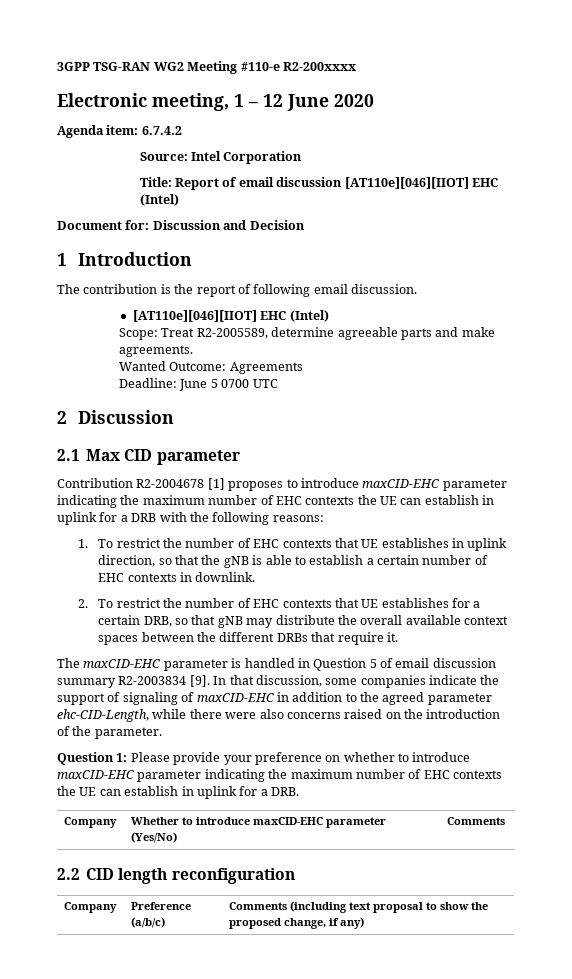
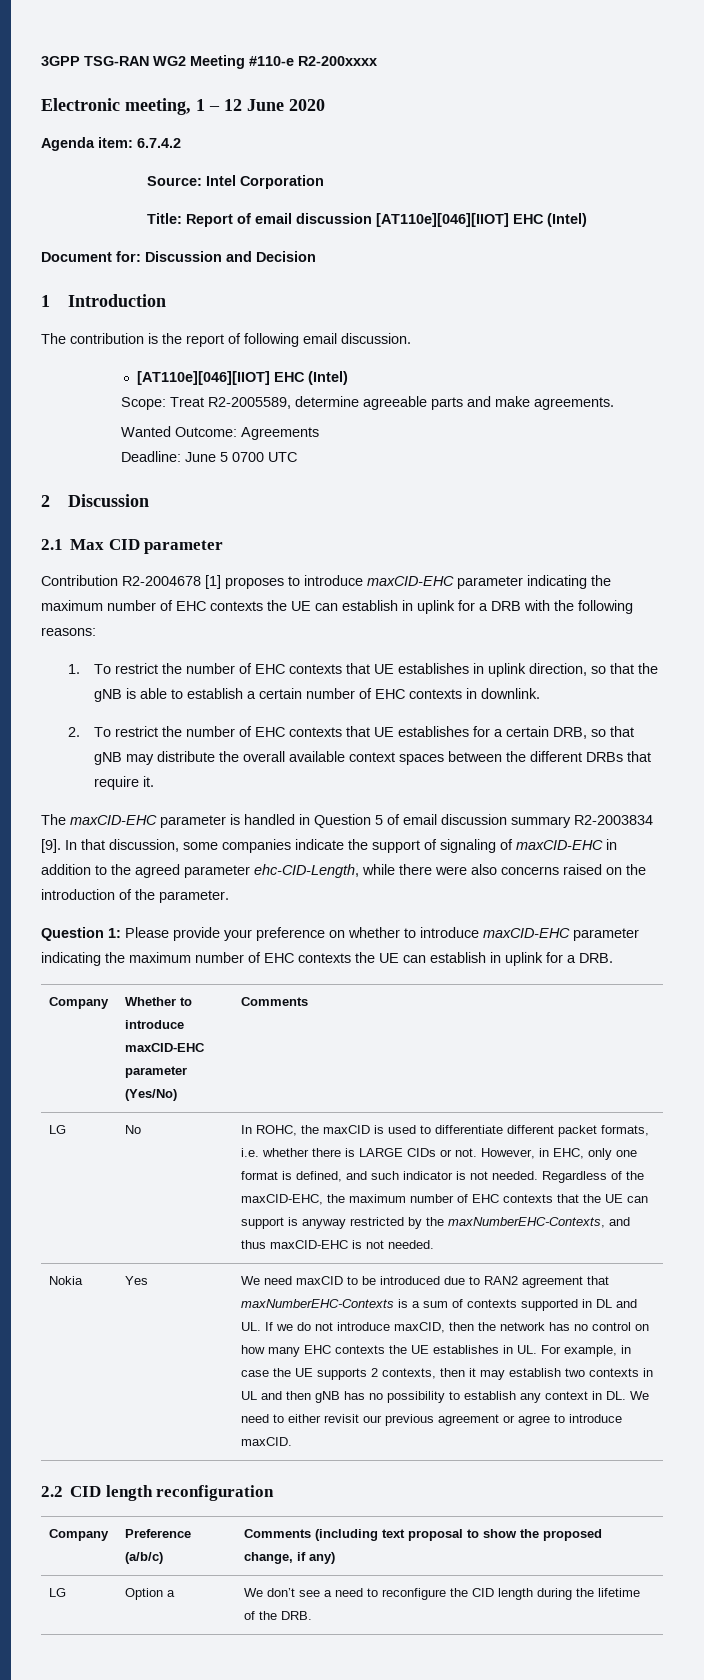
(506, 821) none -> [49,1125,67,1134] [125,1125,142,1134] [241,1125,650,1137] [241,1148,638,1160] [241,1171,645,1183] [241,1194,649,1205] [241,1217,631,1229] [241,1240,435,1249] [49,1276,84,1285] [125,1276,149,1285] [241,1276,610,1288] [241,1299,638,1311] [241,1322,650,1333] [241,1345,632,1357] [241,1368,654,1380] [241,1391,650,1403] [241,1414,623,1426] [241,1437,293,1446] // LG | No | In ROHC, the maxCID is used to differentiate different packet formats, i.e. whether there is LARGE CIDs or not. However, in EHC, only one format is defined, and such indicator is not needed. Regardless of the maxCID-EHC, the maximum number of EHC contexts that the UE can support is anyway restricted by the maxNumberEHC-Contexts, and thus maxCID-EHC is not needed. // Nokia | Yes | We need maxCID to be introduced due to RAN2 agreement that maxNumberEHC-Contexts is a sum of contexts supported in DL and UL. If we do not introduce maxCID, then the network has no control on how many EHC contexts the UE establishes in UL. For example, in case the UE supports 2 contexts, then it may establish two contexts in UL and then gNB has no possibility to establish any context in DL. We need to either revisit our previous agreement or agree to introduce maxCID.
(365, 923) none -> [49,1588,67,1597] [125,1588,176,1600] [244,1588,641,1600] [244,1611,313,1620] // LG | Option a | We don’t see a need to reconfigure the CID length during the lifetime of the DRB.

